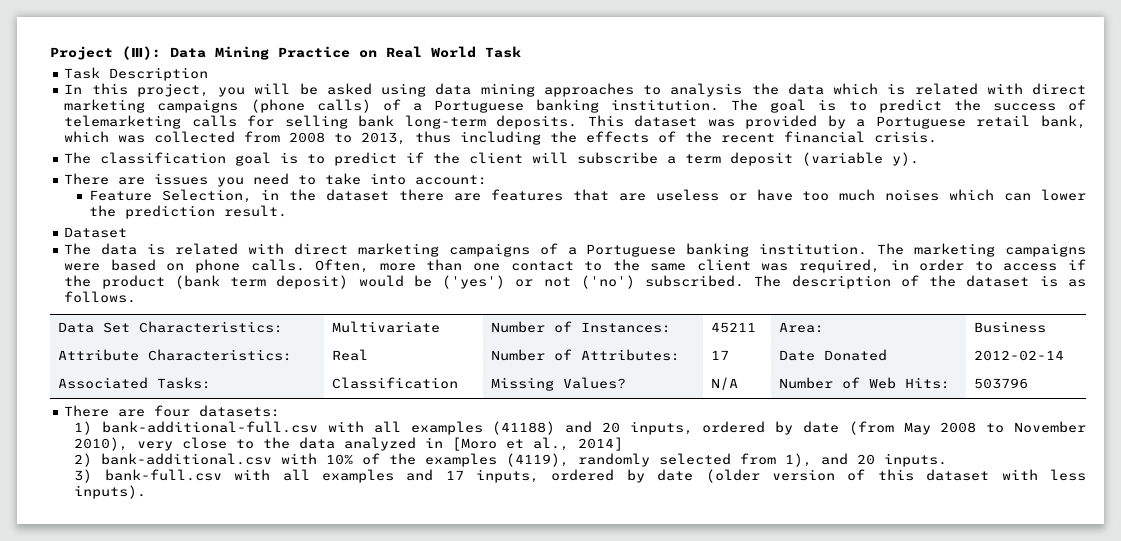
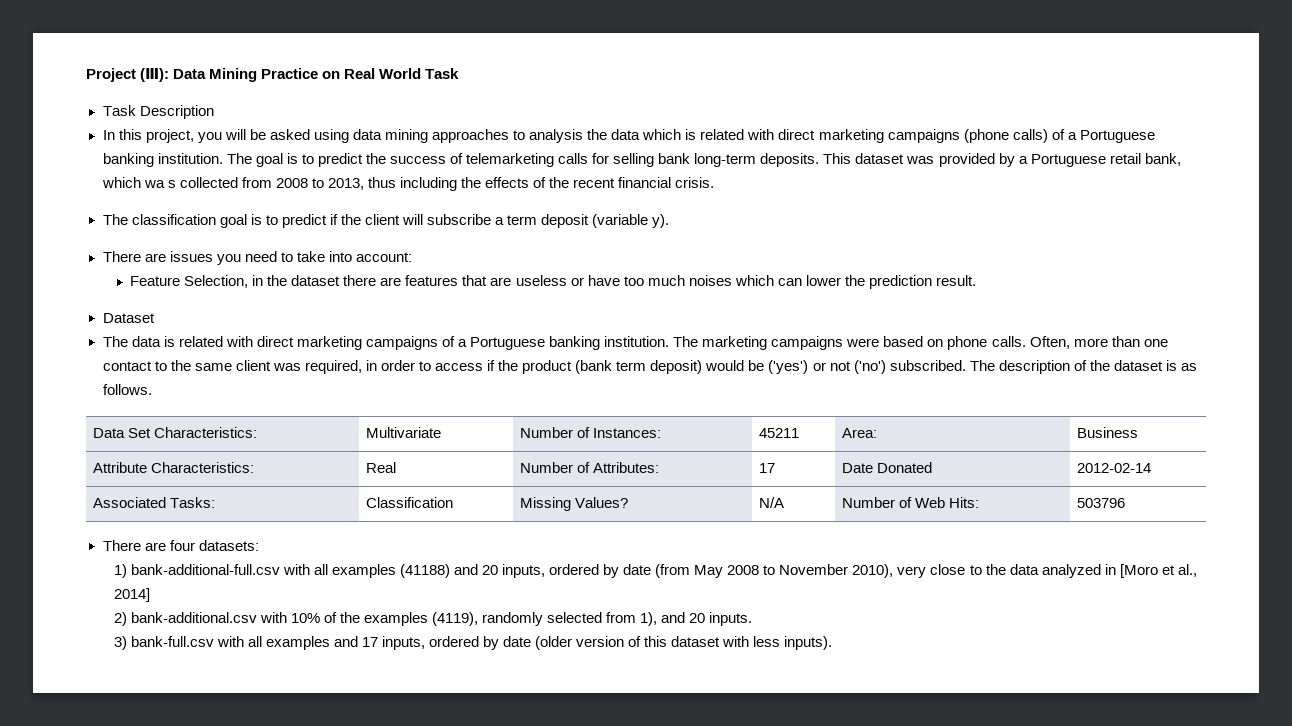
[118,135,146,143] was -> [143,180,176,188] wa s

